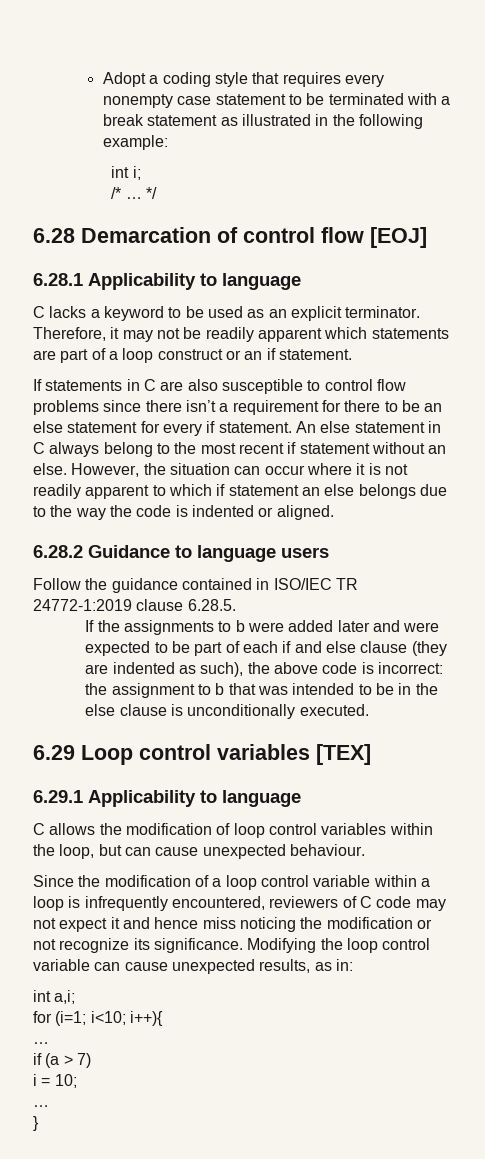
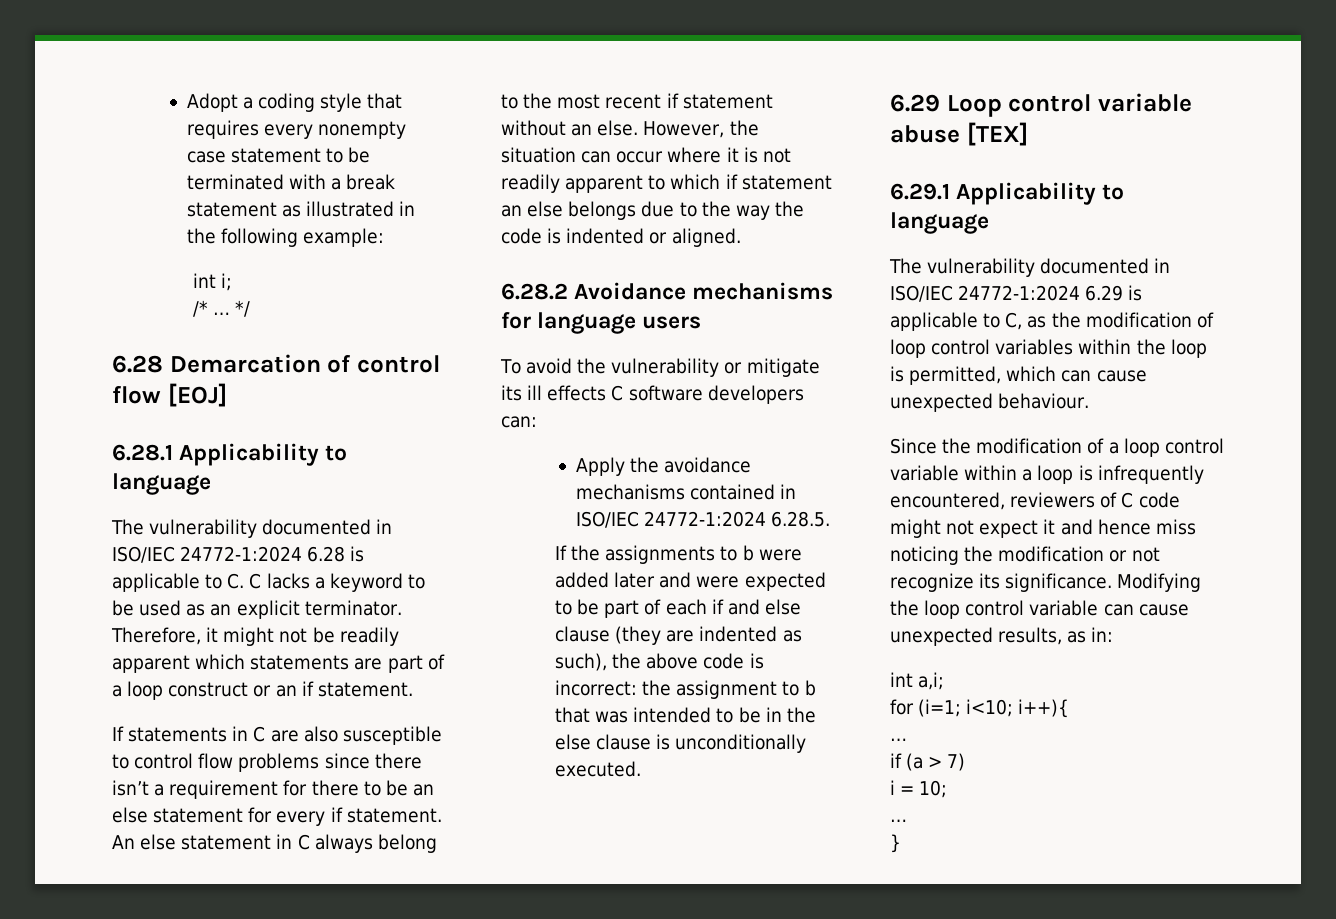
(301, 281) none -> [111,519,393,538] [112,546,365,563] [112,573,245,592] The vulnerability documented in ISO/IEC 24772-1:2024 6.28 is applicable to C.
[122,330,153,342] may -> [223,627,275,646] might
[88,545,192,558] Guidance to -> [574,282,834,300] [501,312,531,329] Avoidance mechanisms for
[33,578,358,593] [33,599,184,611] Follow the guidance contained in ISO/IEC TR 24772-1:2019 clause -> [500,358,820,377] [501,385,804,404] [501,416,537,428] [575,457,752,476] [575,484,797,500] [575,511,767,528] To avoid the vulnerability or mitigate its ill effects C software developers can: // Apply the avoidance mechanisms contained in ISO/IEC 24772-1:2024
[217,744,310,760] variables -> [1097,93,1192,112] [890,125,960,143] variable abuse
[33,823,96,835] C allows -> [889,258,1171,277] [890,285,1143,302] [890,312,1047,331] The vulnerability documented in ISO/IEC 24772-1:2024 6.29 is applicable to C, as
[59,844,122,859] loop, but -> [1170,339,1207,358] [890,366,1057,385] loop is permitted, which
[415,899,446,911] may -> [890,519,941,538] might

